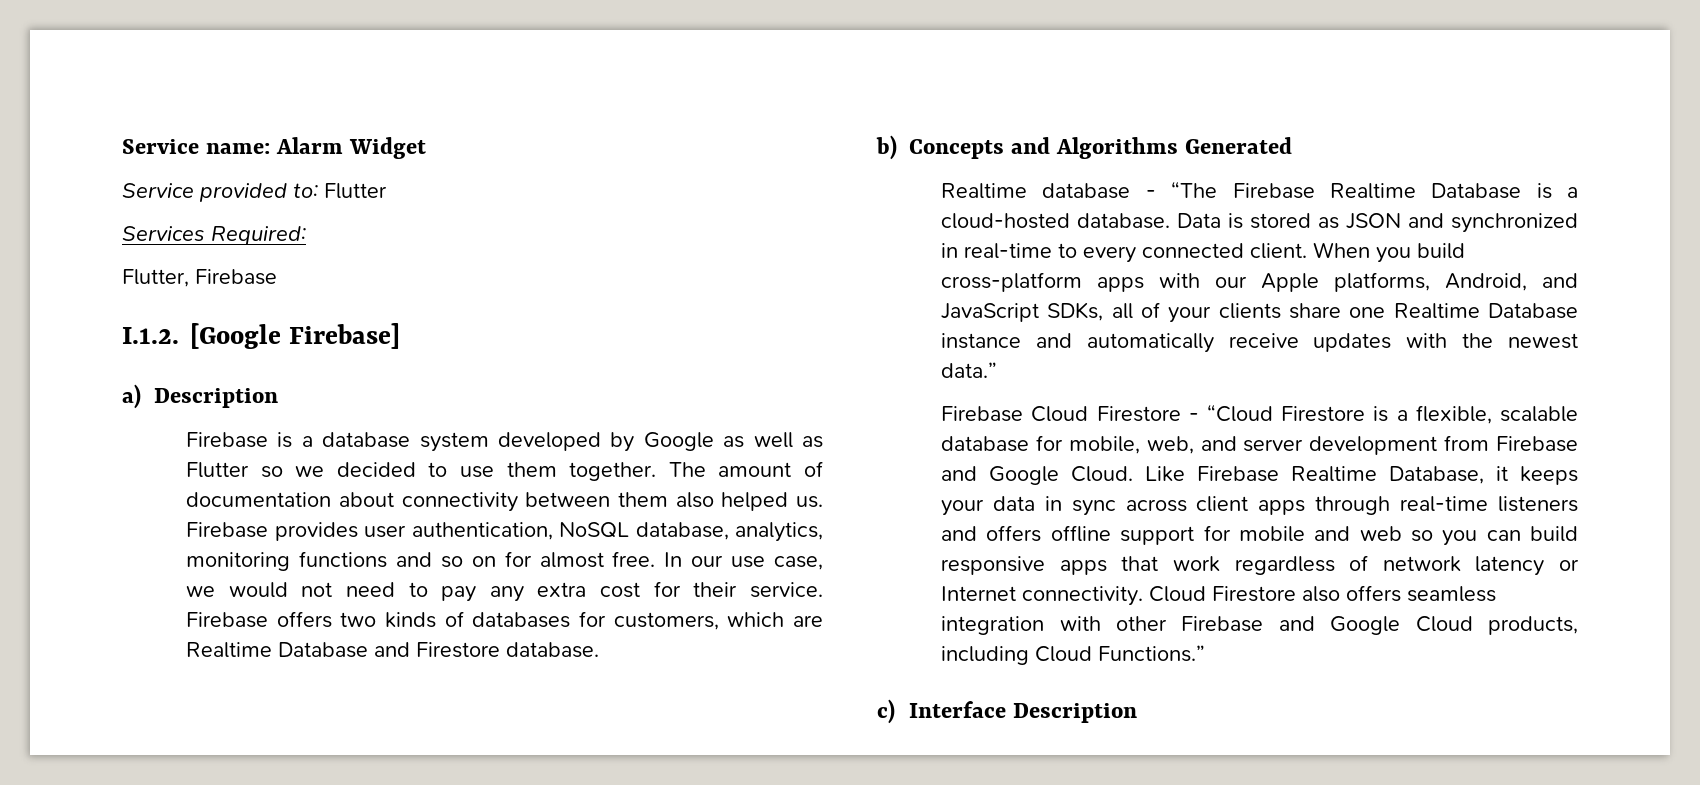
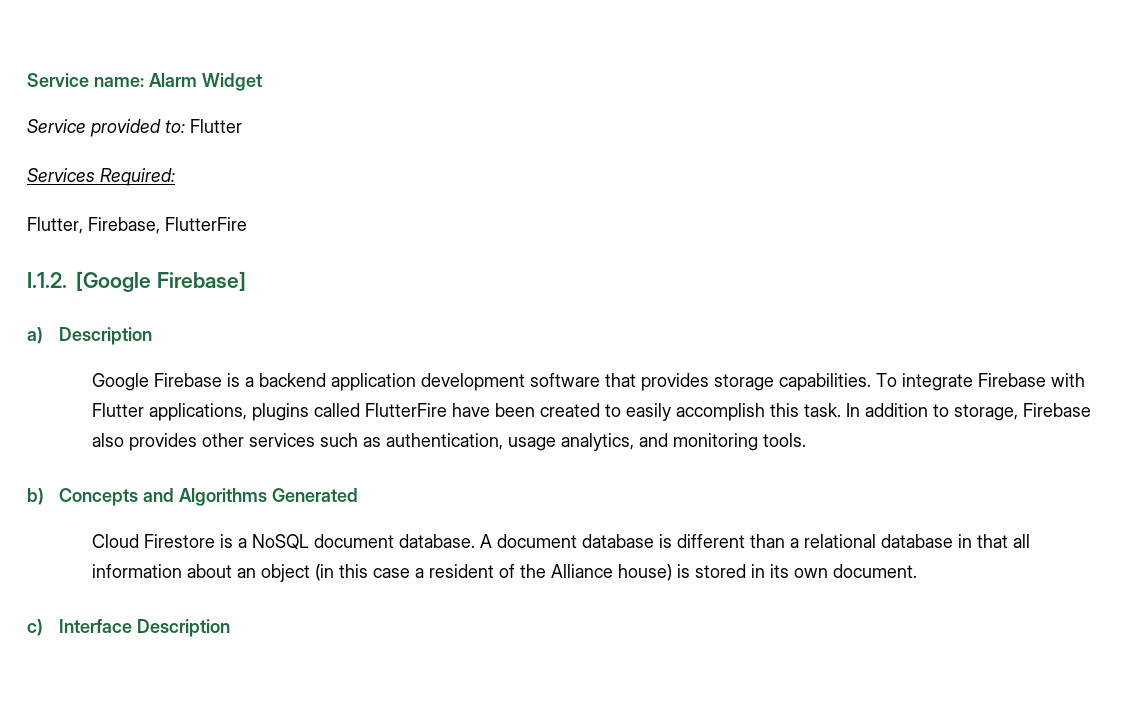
[195,269,277,285] Firebase -> [88,217,247,234] Firebase, FlutterFire
(279, 398) none -> [91,373,149,391] Google
[322,432,823,452] [186,461,824,481] [186,492,824,512] [186,522,823,542] [186,551,823,571] [186,581,824,602] [186,611,823,630] [186,642,600,658] database system developed by Google as well as Flutter so we decided to use them together. The amount of documentation about connectivity between them also helped us. Firebase provides user authentication, NoSQL database, analytics, monitoring functions and so on for almost free. In our use case, we would not need to pay any extra cost for their service. Firebase offers two kinds of databases for customers, which are Realtime Database and Firestore database. -> [258,373,1085,391] [91,403,1091,421] [91,433,806,451] backend application development software that provides storage capabilities. To integrate Firebase with Flutter applications, plugins called FlutterFire have been created to easily accomplish this task. In addition to storage, Firebase also provides other services such as authentication, usage analytics, and monitoring tools.
[941,181,1578,199] [941,213,1578,233] [941,242,1466,263] [941,272,1578,292] [941,302,1578,323] [941,333,1578,353] [941,362,998,378] [941,404,1578,424] [941,435,1578,455] [941,466,1578,485] [941,496,1578,516] [941,525,1578,546] [941,555,1579,576] [941,585,1497,606] [941,616,1578,635] [941,645,1206,665] Realtime database - “The Firebase Realtime Database is a cloud-hosted database. Data is stored as JSON and synchronized in real-time to every connected client. When you build cross-platform apps with our Apple platforms, Android, and JavaScript SDKs, all of your clients share one Realtime Database instance and automatically receive updates with the newest data.” // Firebase Cloud Firestore - “Cloud Firestore is a flexible, scalable database for mobile, web, and server development from Firebase and Google Cloud. Like Firebase Realtime Database, it keeps your data in sync across client apps through real-time listeners and offers offline support for mobile and web so you can build responsive apps that work regardless of network latency or Internet connectivity. Cloud Firestore also offers seamless integration with other Firebase and Google Cloud products, including Cloud Functions.” -> [91,534,1030,550] [91,564,917,582] Cloud Firestore is a NoSQL document database. A document database is different than a relational database in that all information about an object (in this case a resident of the Alliance house) is stored in its own document.

